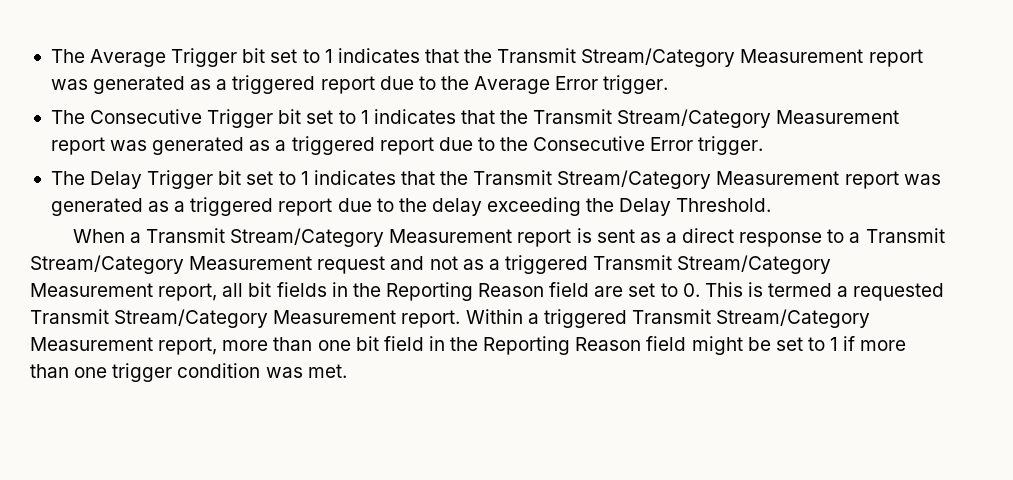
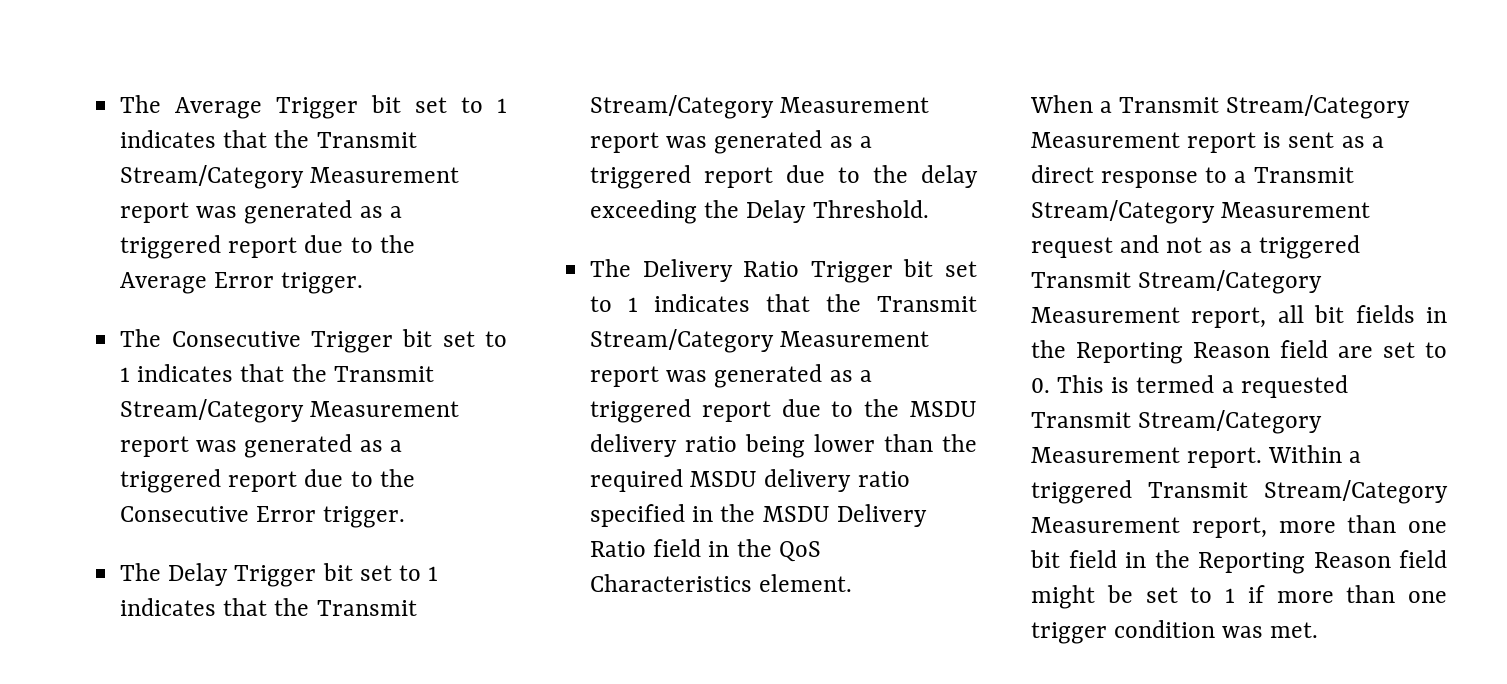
(772, 205) none -> [590,259,977,283] [590,294,977,312] [590,329,930,353] [590,364,872,388] [590,399,977,423] [590,434,977,458] [590,469,910,492] [590,504,927,527] [590,539,821,562] [590,574,853,592] // The Delivery Ratio Trigger bit set to 1 indicates that the Transmit Stream/Category Measurement report was generated as a triggered report due to the MSDU delivery ratio being lower than the required MSDU delivery ratio specified in the MSDU Delivery Ratio field in the QoS Characteristics element.

